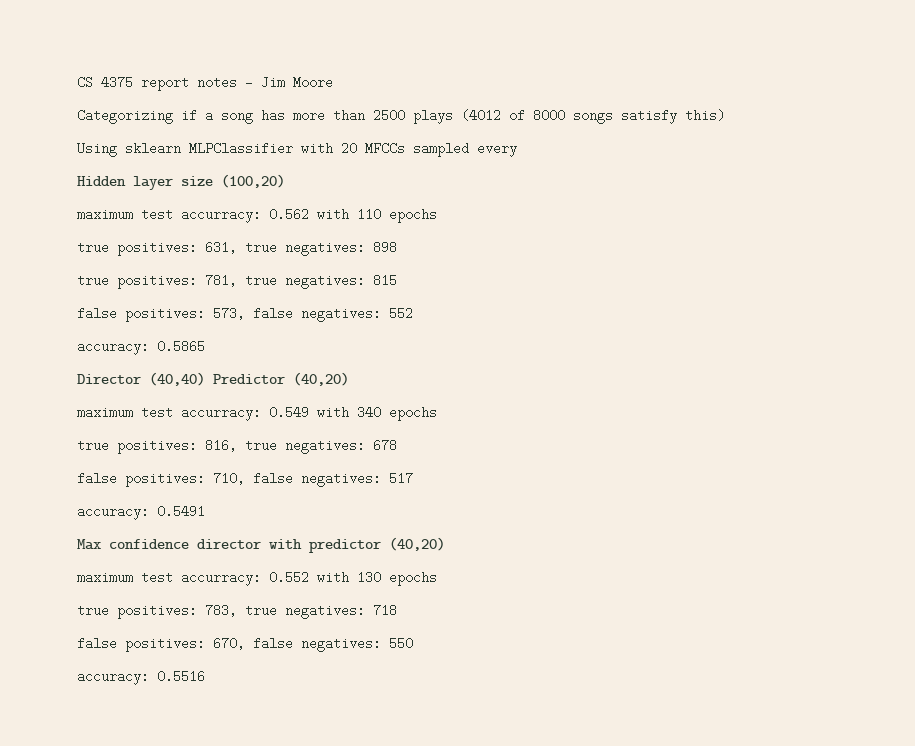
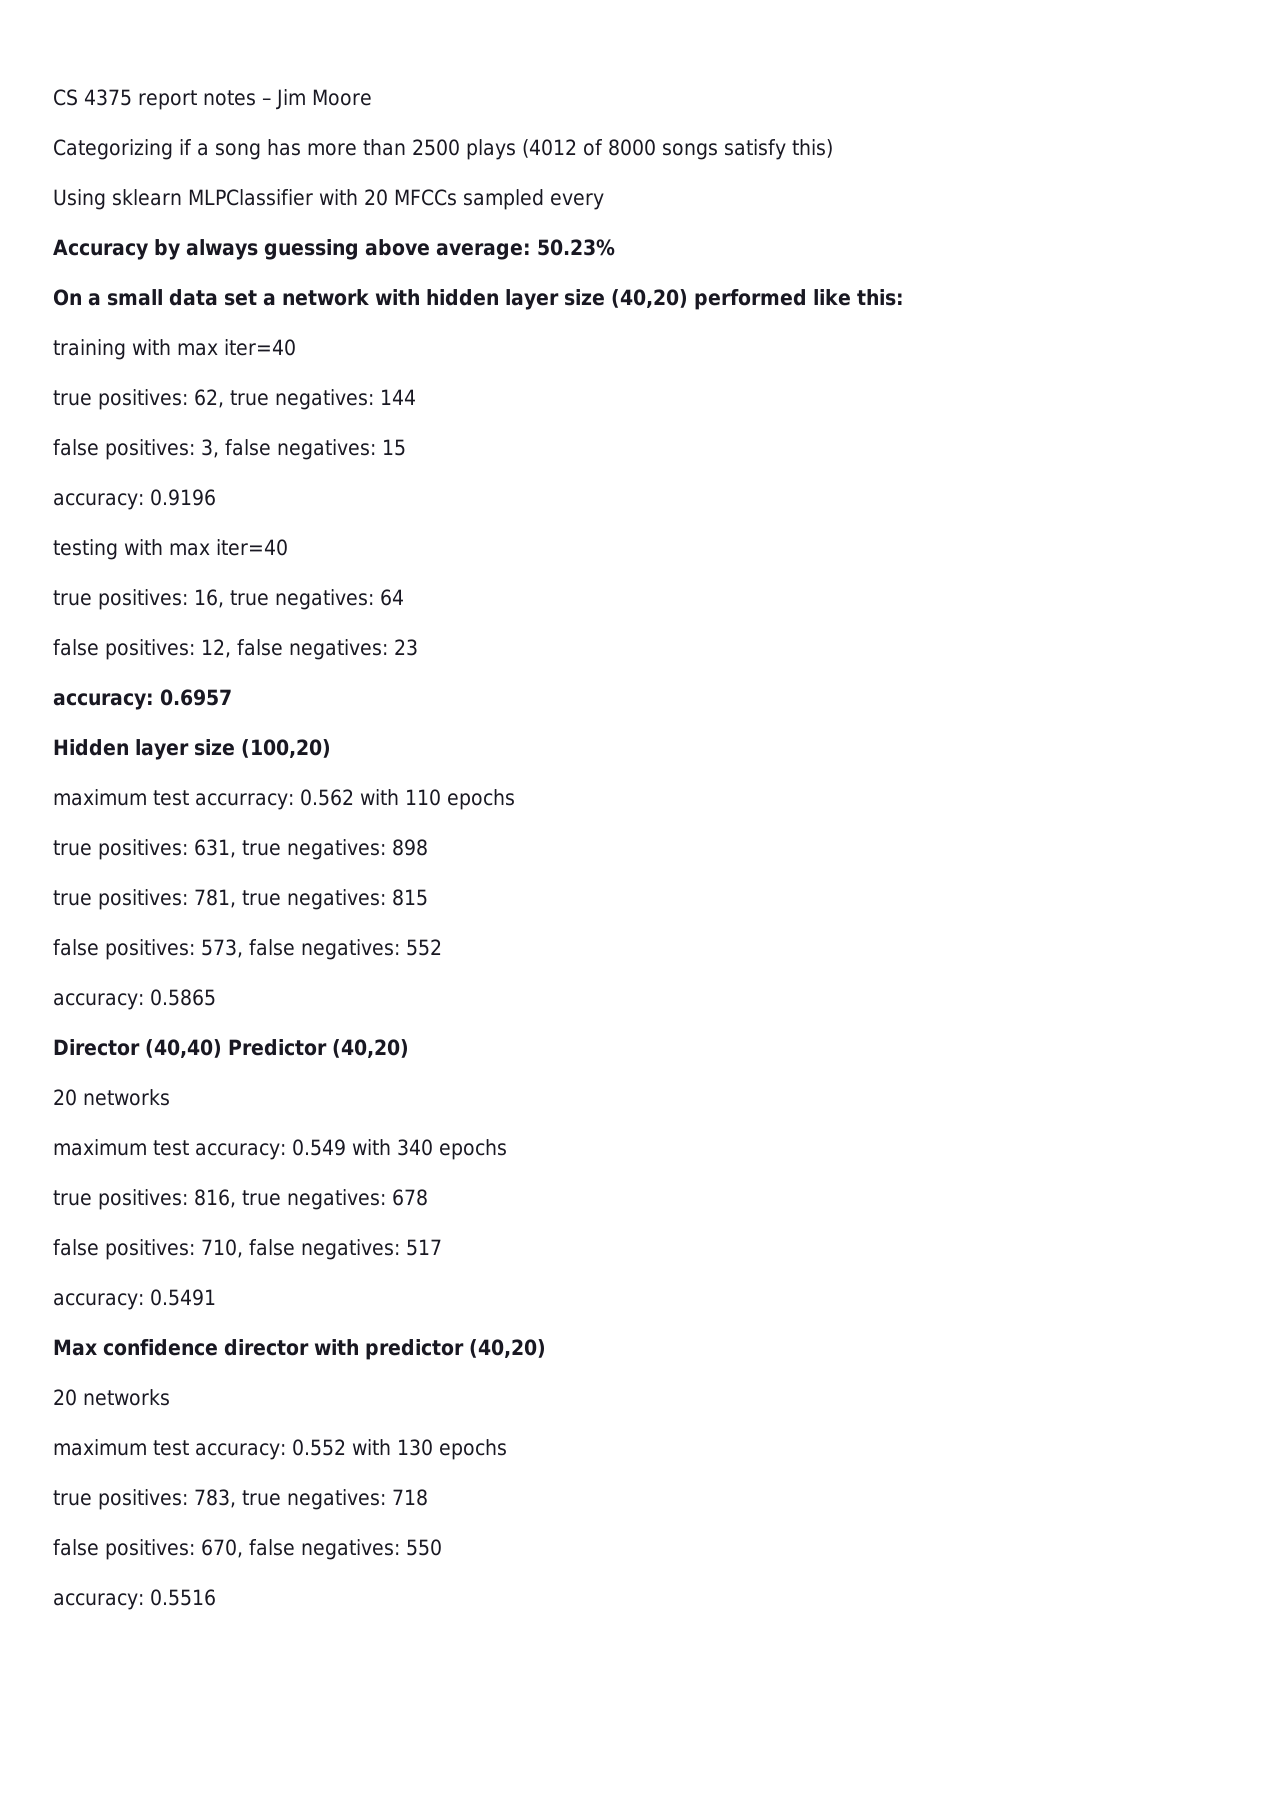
(517, 149) none -> [53,239,615,260] [53,289,904,310] [53,339,296,360] [53,389,416,410] [53,439,406,460] [53,489,216,510] [53,539,288,560] [53,589,404,610] [53,639,418,660] [53,689,232,710] // Accuracy by always guessing above average: 50.23% // On a small data set a network with hidden layer size (40,20) performed like this: // training with max iter=40 // true positives: 62, true negatives: 144 // false positives: 3, false negatives: 15 // accuracy: 0.9196 // testing with max iter=40 // true positives: 16, true negatives: 64 // false positives: 12, false negatives: 23 // accuracy: 0.6957
[77,406,261,421] // maximum test accurracy: -> [53,1089,170,1106] [53,1139,286,1160] // 20 networks // maximum test accuracy:
[77,571,261,586] // maximum test accurracy: -> [53,1389,170,1406] [53,1439,286,1460] // 20 networks // maximum test accuracy:

